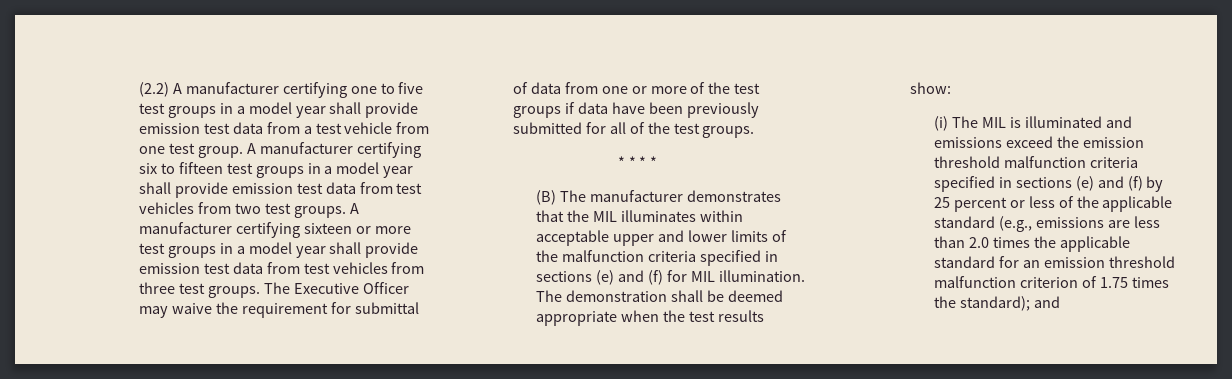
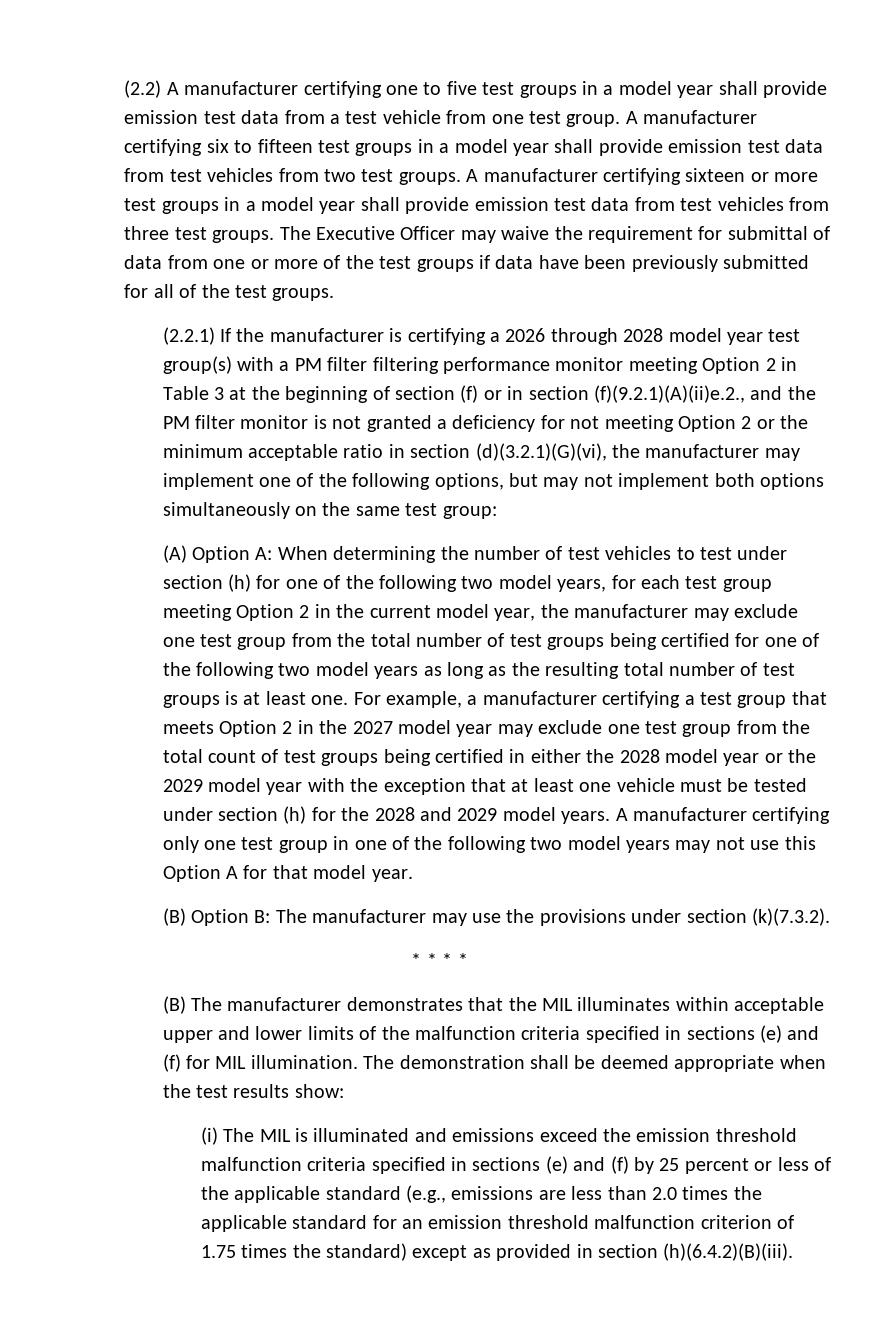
(755, 132) none -> [162,327,801,345] [162,356,797,374] [162,385,816,403] [162,415,809,432] [162,443,800,461] [162,473,824,490] [162,502,497,519] [162,545,788,563] [162,574,772,592] [162,604,798,621] [162,633,820,650] [162,662,795,679] [162,691,827,708] [162,720,811,737] [162,749,817,766] [162,778,807,795] [162,806,831,824] [162,836,816,853] [162,865,413,882] [162,908,830,926] // (2.2.1) If the manufacturer is certifying a 2026 through 2028 model year test group(s) with a PM filter filtering performance monitor meeting Option 2 in Table 3 at the beginning of section (f) or in section (f)(9.2.1)(A)(ii)e.2., and the PM filter monitor is not granted a deficiency for not meeting Option 2 or the minimum acceptable ratio in section (d)(3.2.1)(G)(vi), the manufacturer may implement one of the following options, but may not implement both options simultaneously on the same test group: // (A) Option A: When determining the number of test vehicles to test under section (h) for one of the following two model years, for each test group meeting Option 2 in the current model year, the manufacturer may exclude one test group from the total number of test groups being certified for one of the following two model years as long as the resulting total number of test groups is at least one. For example, a manufacturer certifying a test group that meets Option 2 in the 2027 model year may exclude one test group from the total count of test groups being certified in either the 2028 model year or the 2029 model year with the exception that at least one vehicle must be tested under section (h) for the 2028 and 2029 model years. A manufacturer certifying only one test group in one of the following two model years may not use this Option A for that model year. // (B) Option B: The manufacturer may use the provisions under section (k)(7.3.2).
[959,296,1060,311] standard); and -> [325,1243,794,1261] standard) except as provided in section (h)(6.4.2)(B)(iii).

